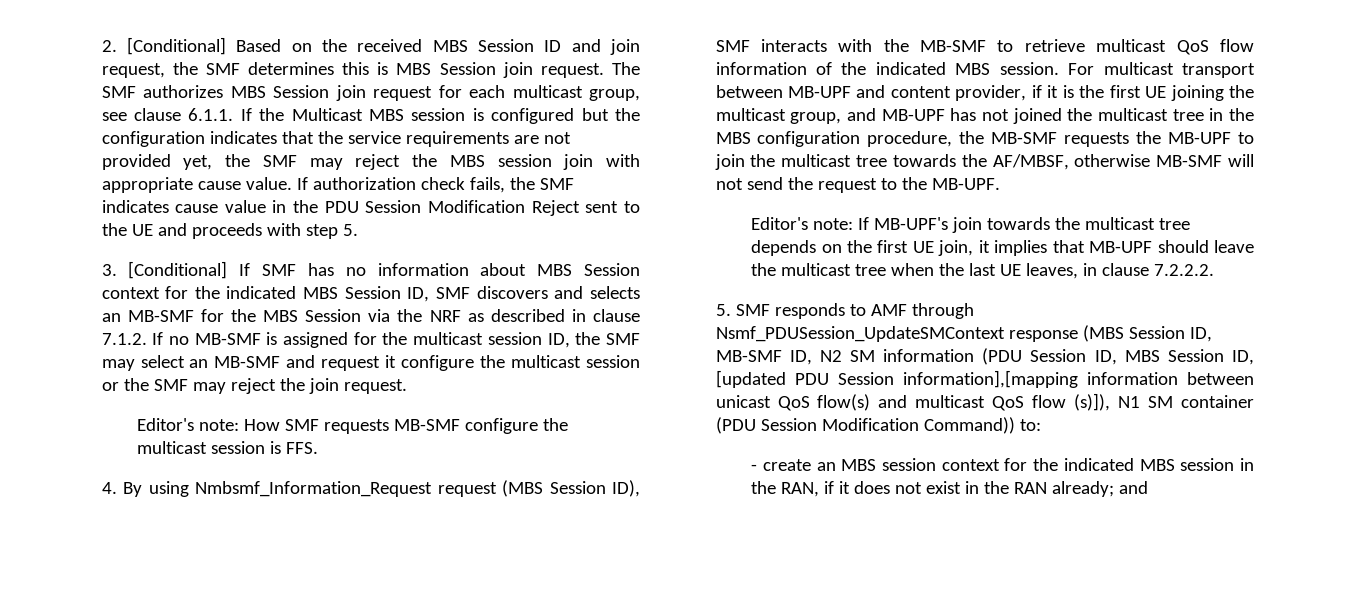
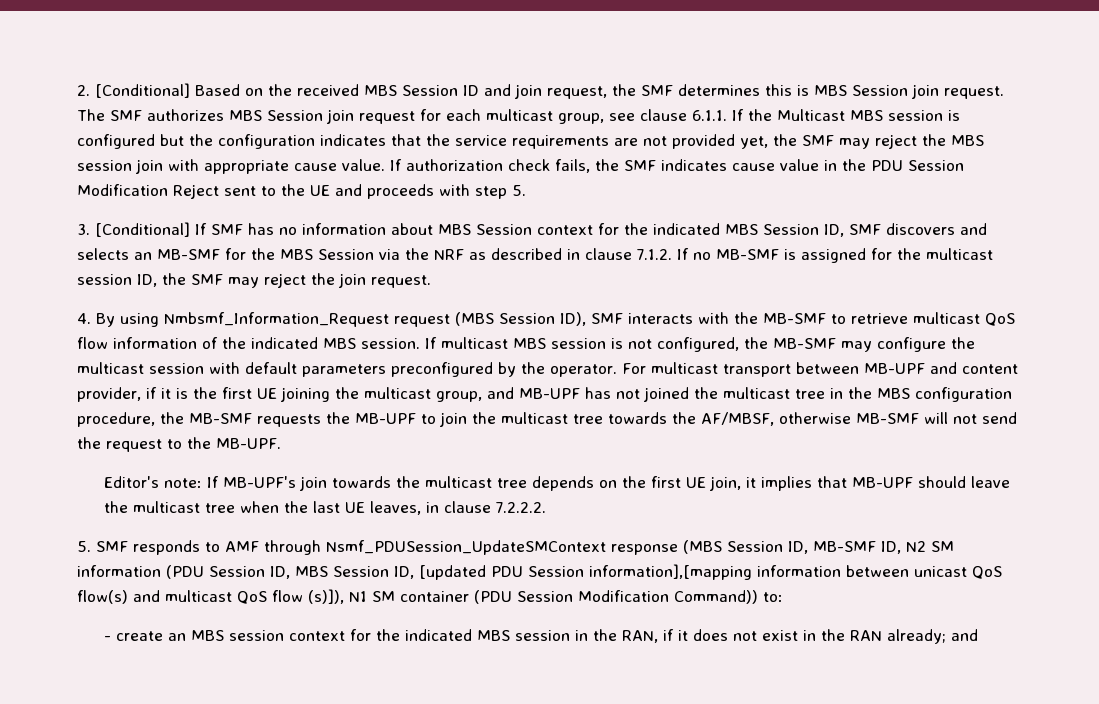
[140,355,640,371] [101,378,407,394] [137,418,569,434] [137,441,319,454] select an MB-SMF and request it configure the multicast session or the SMF may reject the join request. // Editor's note: How SMF requests MB-SMF configure the multicast session is FFS. -> [264,273,432,288] reject the join request.
(1059, 68) none -> [425,337,976,352] [77,362,618,377] If multicast MBS session is not configured, the MB-SMF may configure the multicast session with default parameters preconfigured by the operator.

